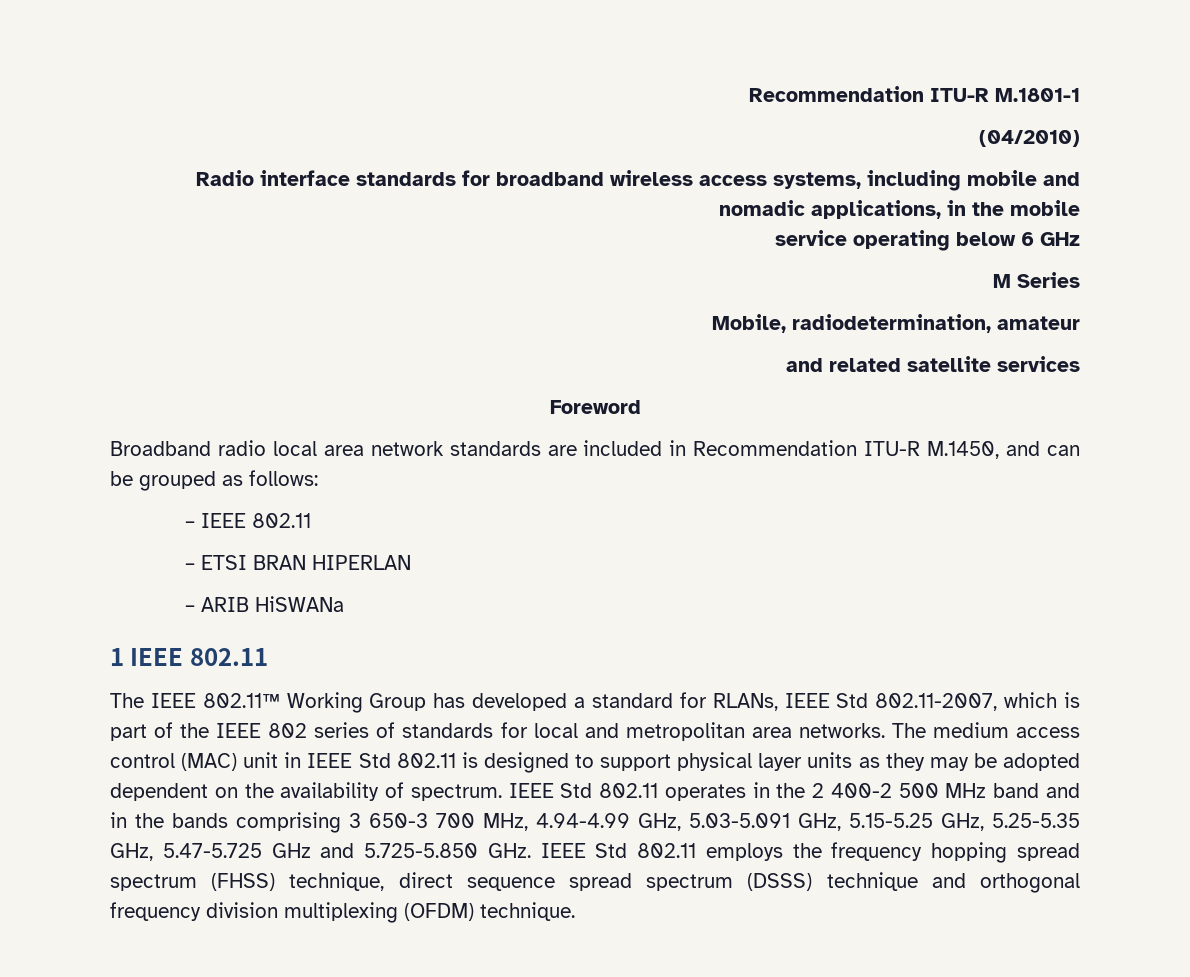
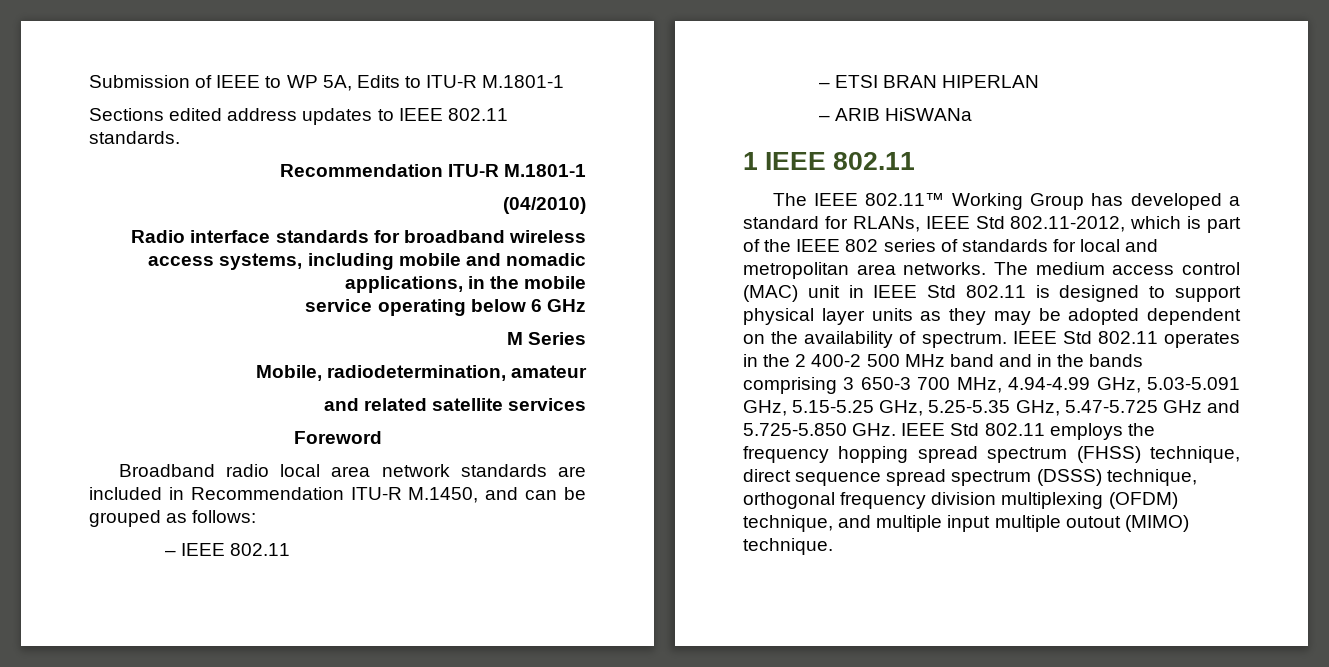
(749, 94) none -> [89,75,565,91] [89,108,508,125] [89,131,180,144] Submission of IEEE to WP 5A, Edits to ITU-R M.1801-1 // Sections edited address updates to IEEE 802.11 standards. //
[875,693,998,711] 802.11-2007, -> [1010,216,1126,232] 802.11-2012,
[826,872,966,891] technique and -> [1106,469,1197,486] technique,
(474, 912) none -> [743,515,1189,532] technique, and multiple input multiple outout (MIMO)

